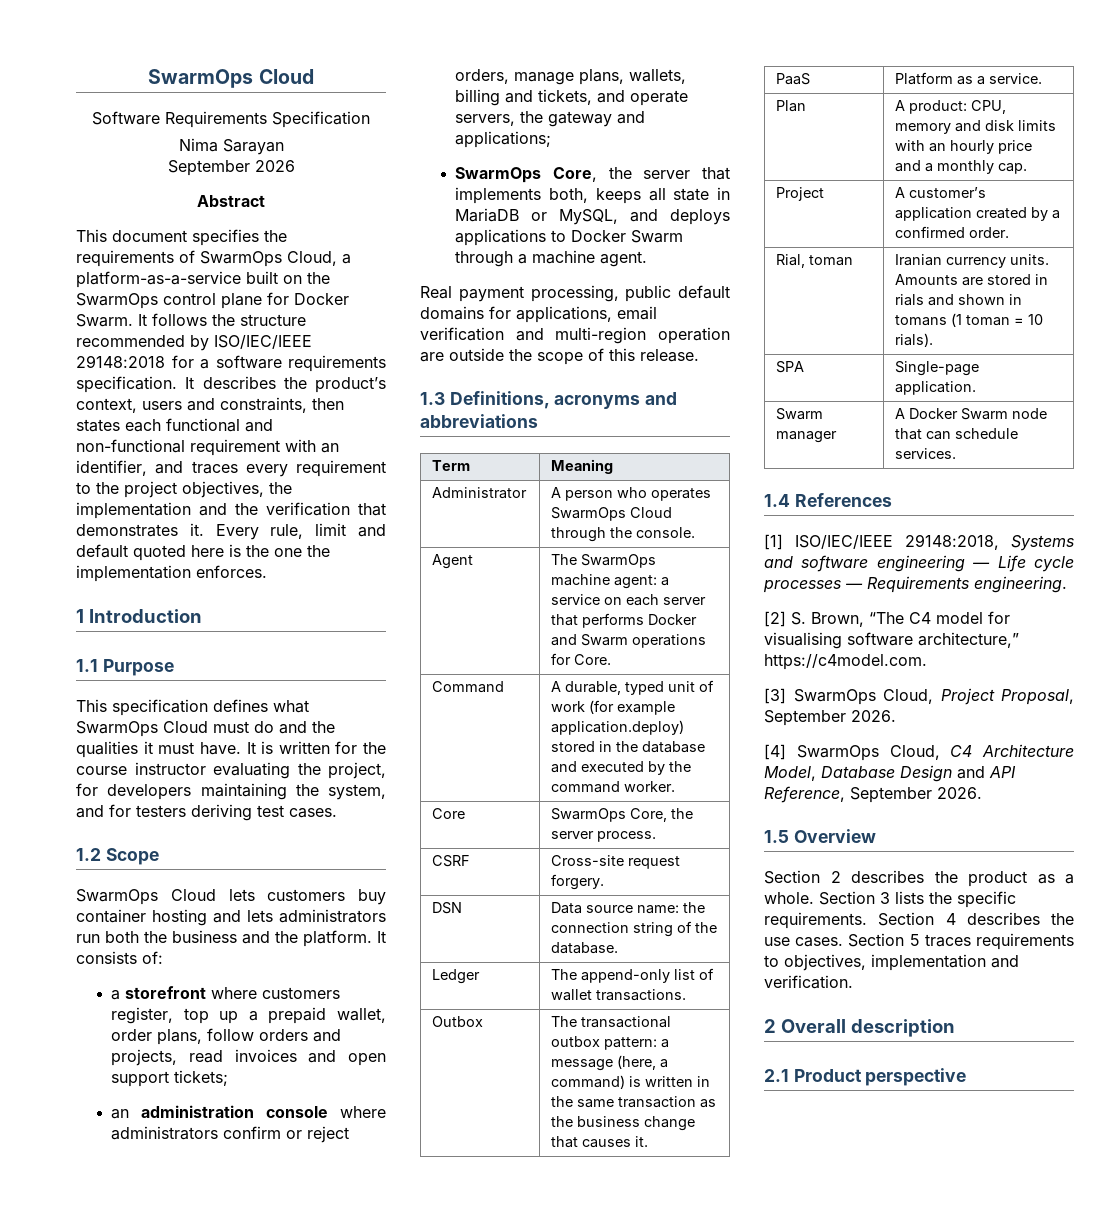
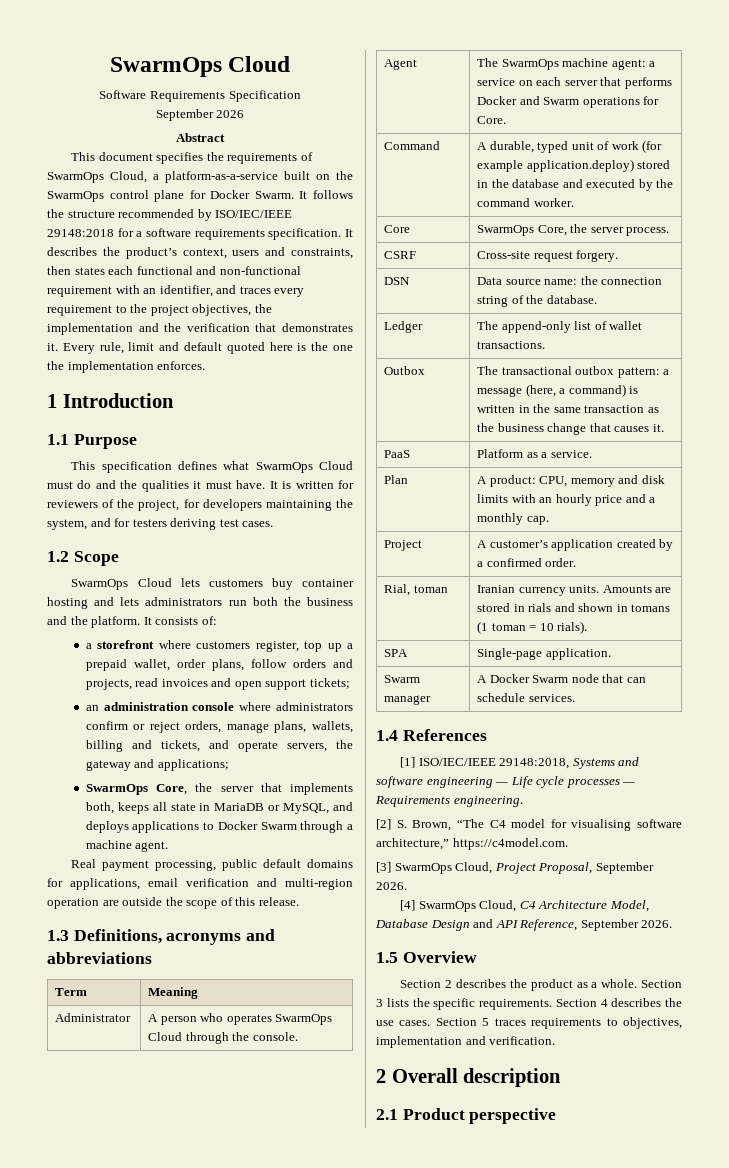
[178,138,284,155] // Nima Sarayan -> (301, 96) none
[363,742,386,754] [76,762,290,779] the course instructor evaluating -> [47,499,115,508] reviewers of

